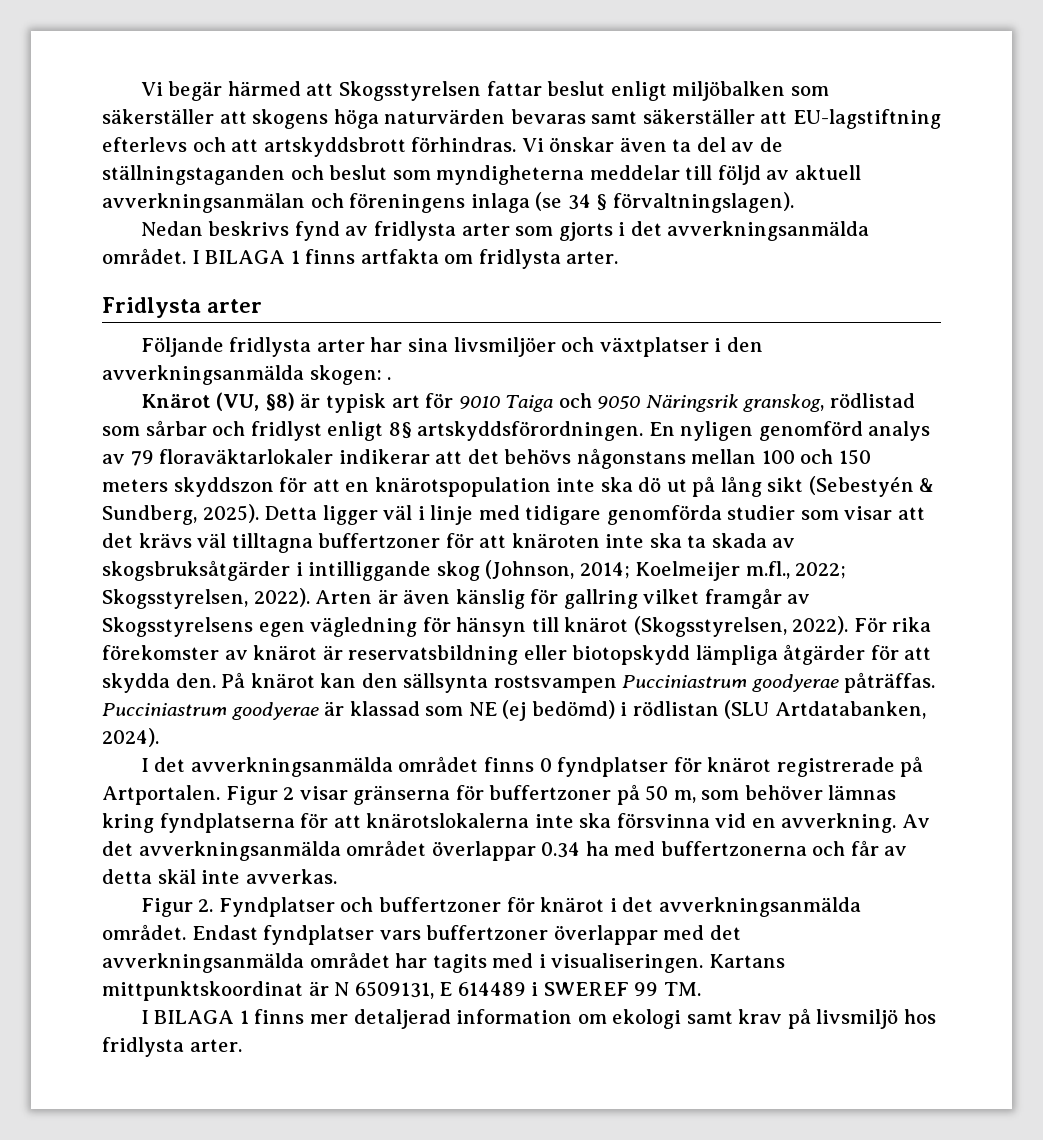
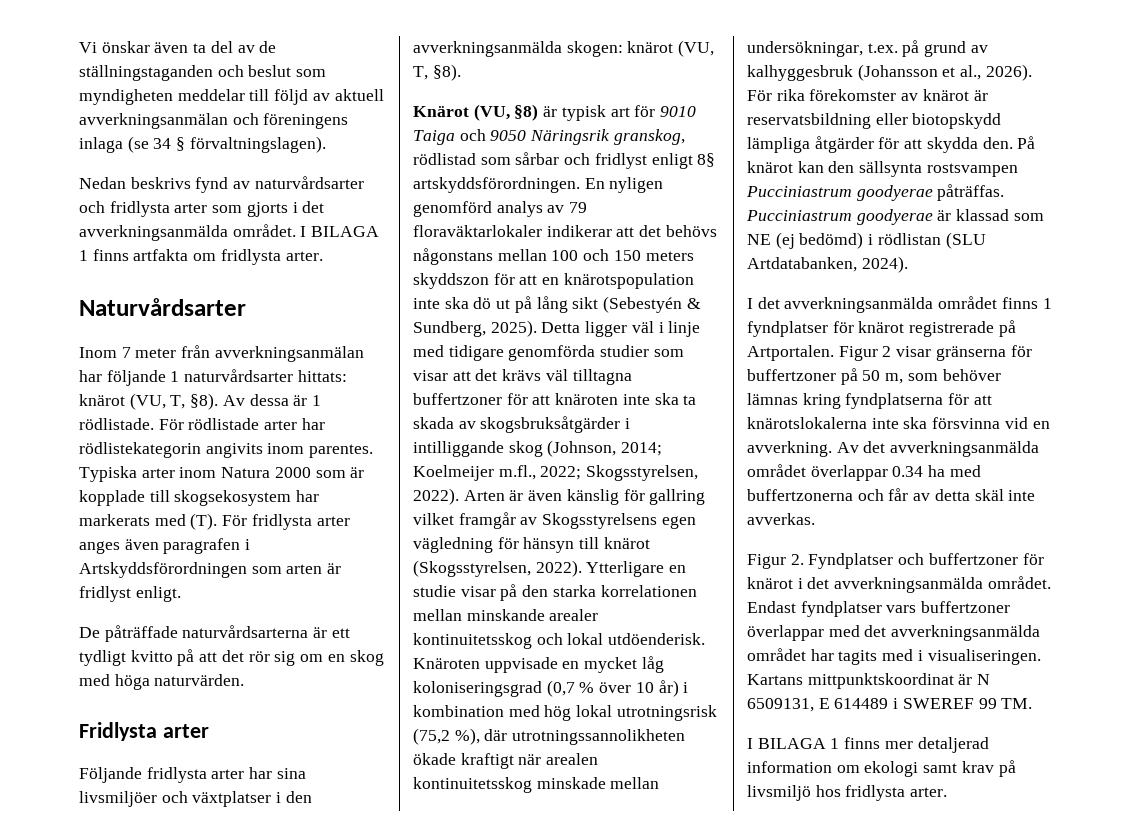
[140,81,829,101] [102,109,941,129] [102,137,544,157] Vi begär härmed att Skogsstyrelsen fattar beslut enligt miljöbalken som säkerställer att skogens höga naturvärden bevaras samt säkerställer att EU-lagstiftning efterlevs och att artskyddsbrott förhindras. Vi -> [79,42,97,53] Vi
[436,165,585,185] myndigheterna -> [79,89,173,105] myndigheten
(369, 231) none -> [254,176,364,189] [79,201,105,213] naturvårdsarter och
(619, 257) none -> [79,298,246,316] [79,345,364,362] [79,369,347,386] [79,393,322,410] [79,418,325,430] [79,442,374,458] [79,466,365,482] [79,490,320,506] [79,513,350,530] [79,538,251,554] [79,562,342,578] [79,586,181,602] [79,625,350,642] [79,649,384,666] [79,674,245,690] // Naturvårdsarter // Inom 7 meter från avverkningsanmälan har följande 1 naturvårdsarter hittats: knärot (VU, T, §8). Av dessa är 1 rödlistade. För rödlistade arter har rödlistekategorin angivits inom parentes. Typiska arter inom Natura 2000 som är kopplade till skogsekosystem har markerats med (T). För fridlysta arter anges även paragrafen i Artskyddsförordningen som arten är fridlyst enligt. // De påträffade naturvårdsarterna är ett tydligt kvitto på att det rör sig om en skog med höga naturvärden.
[387,377,392,380] . -> [627,40,715,57] [413,64,461,81] knärot (VU, T, §8).
(849, 625) none -> [586,561,687,577] [413,584,697,601] [413,609,599,621] [413,633,706,649] [413,656,664,673] [413,680,689,697] [413,705,717,721] [413,728,686,745] [413,753,599,769] [413,777,660,793] [747,40,988,57] [747,64,1032,81] Ytterligare en studie visar på den starka korrelationen mellan minskande arealer kontinuitetsskog och lokal utdöenderisk. Knäroten uppvisade en mycket låg koloniseringsgrad (0,7 % över 10 år) i kombination med hög lokal utrotningsrisk (75,2 %), där utrotningssannolikheten ökade kraftigt när arealen kontinuitetsskog minskade mellan undersökningar, t.ex. på grund av kalhyggesbruk (Johansson et al., 2026).
[539,758,552,772] 0 -> [1042,298,1052,309] 1

